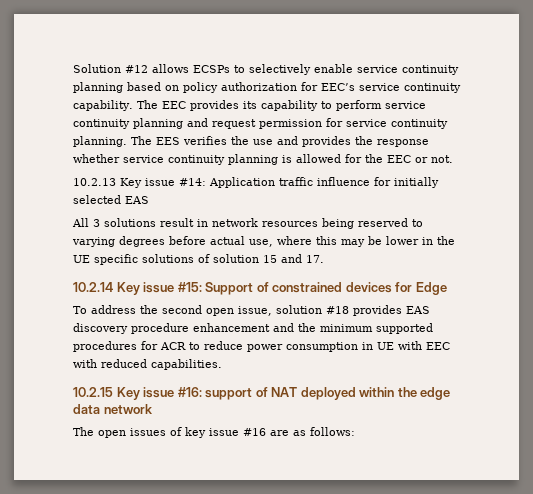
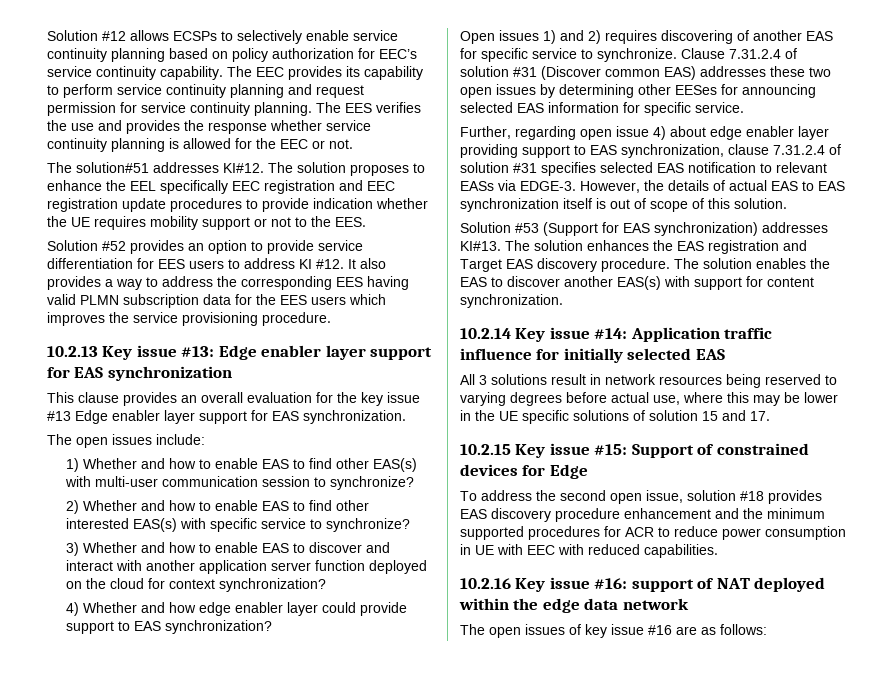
[73,178,116,186] 10.2.13 -> [47,162,425,176] [47,180,395,194] [47,198,428,212] [47,216,366,230] [47,240,363,254] [47,258,386,269] [47,276,409,290] [47,294,386,308] [47,312,331,326] [47,345,433,360] [47,366,232,381] [47,392,420,406] [47,410,406,424] [47,434,205,448] [65,458,417,472] [64,476,414,490] [65,500,369,514] [65,518,410,532] [65,542,390,556] [65,560,427,574] [65,578,326,592] [65,602,407,616] [65,620,272,634] [460,30,833,44] [460,48,797,62] [460,66,831,80] [460,84,816,98] [460,102,744,116] [460,126,829,140] [460,144,841,158] [460,162,827,176] [460,180,845,193] [460,198,787,212] [460,222,828,236] [460,240,807,254] [460,258,830,272] [460,276,814,290] [460,294,563,308] [460,328,511,339] The solution#51 addresses KI#12. The solution proposes to enhance the EEL specifically EEC registration and EEC registration update procedures to provide indication whether the UE requires mobility support or not to the EES. // Solution #52 provides an option to provide service differentiation for EES users to address KI #12. It also provides a way to address the corresponding EES having valid PLMN subscription data for the EES users which improves the service provisioning procedure. // 10.2.13 Key issue #13: Edge enabler layer support for EAS synchronization // This clause provides an overall evaluation for the key issue #13 Edge enabler layer support for EAS synchronization. // The open issues include: // 1) Whether and how to enable EAS to find other EAS(s) with multi-user communication session to synchronize? // 2) Whether and how to enable EAS to find other interested EAS(s) with specific service to synchronize? // 3) Whether and how to enable EAS to discover and interact with another application server function deployed on the cloud for context synchronization? // 4) Whether and how edge enabler layer could provide support to EAS synchronization? // Open issues 1) and 2) requires discovering of another EAS for specific service to synchronize. Clause 7.31.2.4 of solution #31 (Discover common EAS) addresses these two open issues by determining other EESes for announcing selected EAS information for specific service. // Further, regarding open issue 4) about edge enabler layer providing support to EAS synchronization, clause 7.31.2.4 of solution #31 specifies selected EAS notification to relevant EASs via EDGE-3. However, the details of actual EAS to EAS synchronization itself is out of scope of this solution. // Solution #53 (Support for EAS synchronization) addresses KI#13. The solution enhances the EAS registration and Target EAS discovery procedure. The solution enables the EAS to discover another EAS(s) with support for content synchronization. // 10.2.14
[73,282,113,292] 10.2.14 -> [460,444,511,455] 10.2.15
[73,387,113,397] 10.2.15 -> [460,578,511,589] 10.2.16

